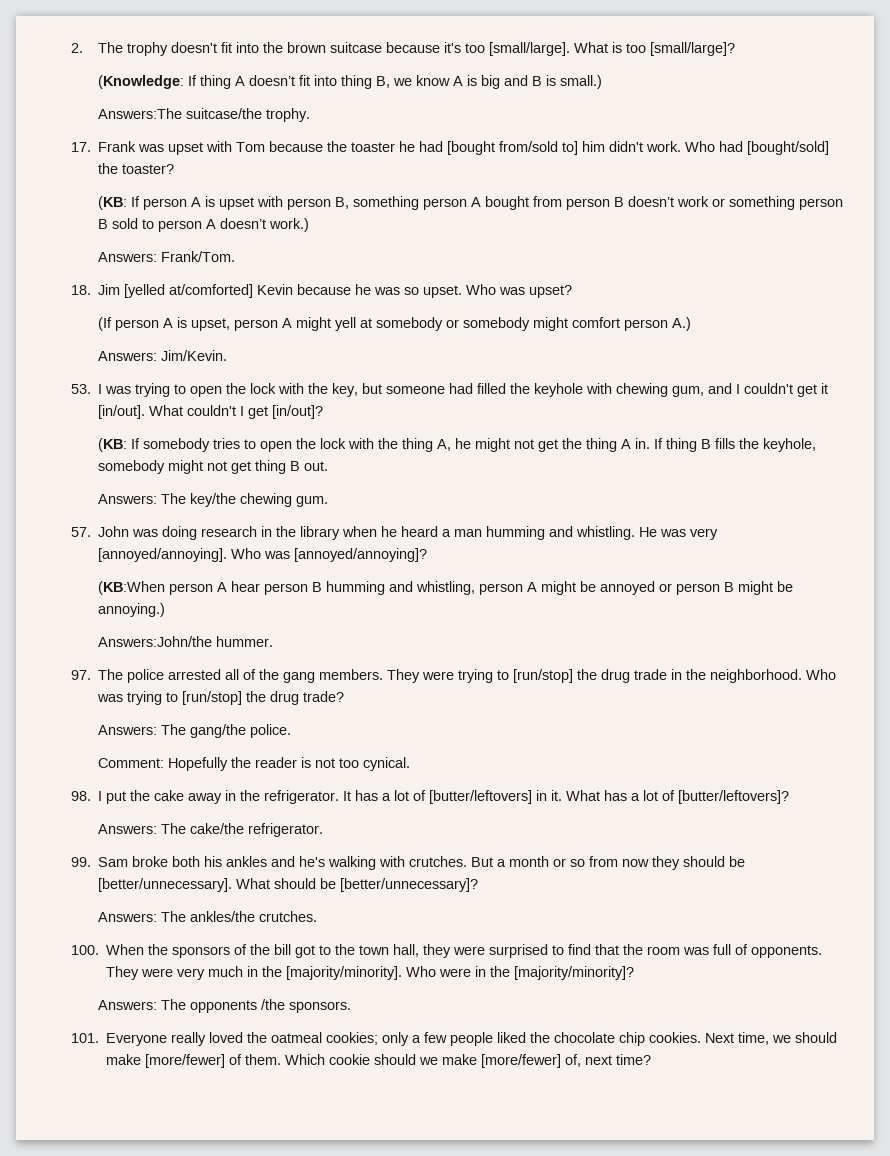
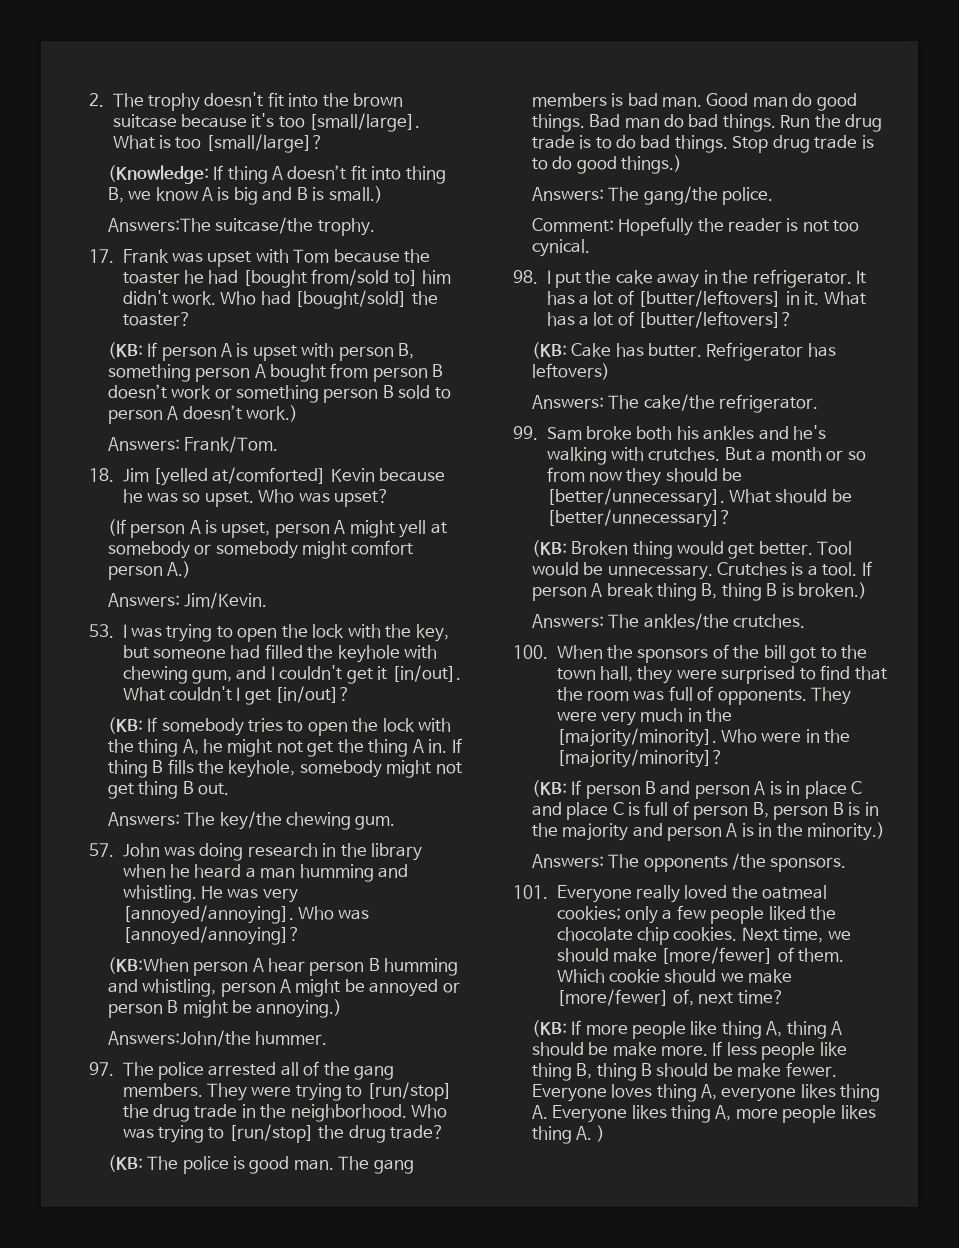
(345, 696) none -> [107,1155,414,1174] [531,93,857,111] [531,114,883,132] [531,135,874,153] [531,155,682,174] // (KB: The police is good man. The gang members is bad man. Good man do good things. Bad man do bad things. Run the drug trade is to do bad things. Stop drug trade is to do good things.)
(790, 797) none -> [531,342,836,361] [531,363,610,380] // (KB: Cake has butter. Refrigerator has leftovers)
(479, 885) none -> [531,540,853,559] [531,561,872,580] [531,582,868,601] // (KB: Broken thing would get better. Tool would be unnecessary. Crutches is a tool. If person A break thing B, thing B is broken.)
(635, 973) none -> [531,780,863,799] [531,801,879,820] [531,822,886,841] // (KB: If person B and person A is in place C and place C is full of person B, person B is in the majority and person A is in the minority.)
(652, 1059) none -> [531,1020,843,1039] [531,1041,847,1060] [531,1062,837,1081] [531,1084,881,1102] [531,1105,876,1123] [531,1125,605,1144] // (KB: If more people like thing A, thing A should be make more. If less people like thing B, thing B should be make fewer. Everyone loves thing A, everyone likes thing A. Everyone likes thing A, more people likes thing A. )

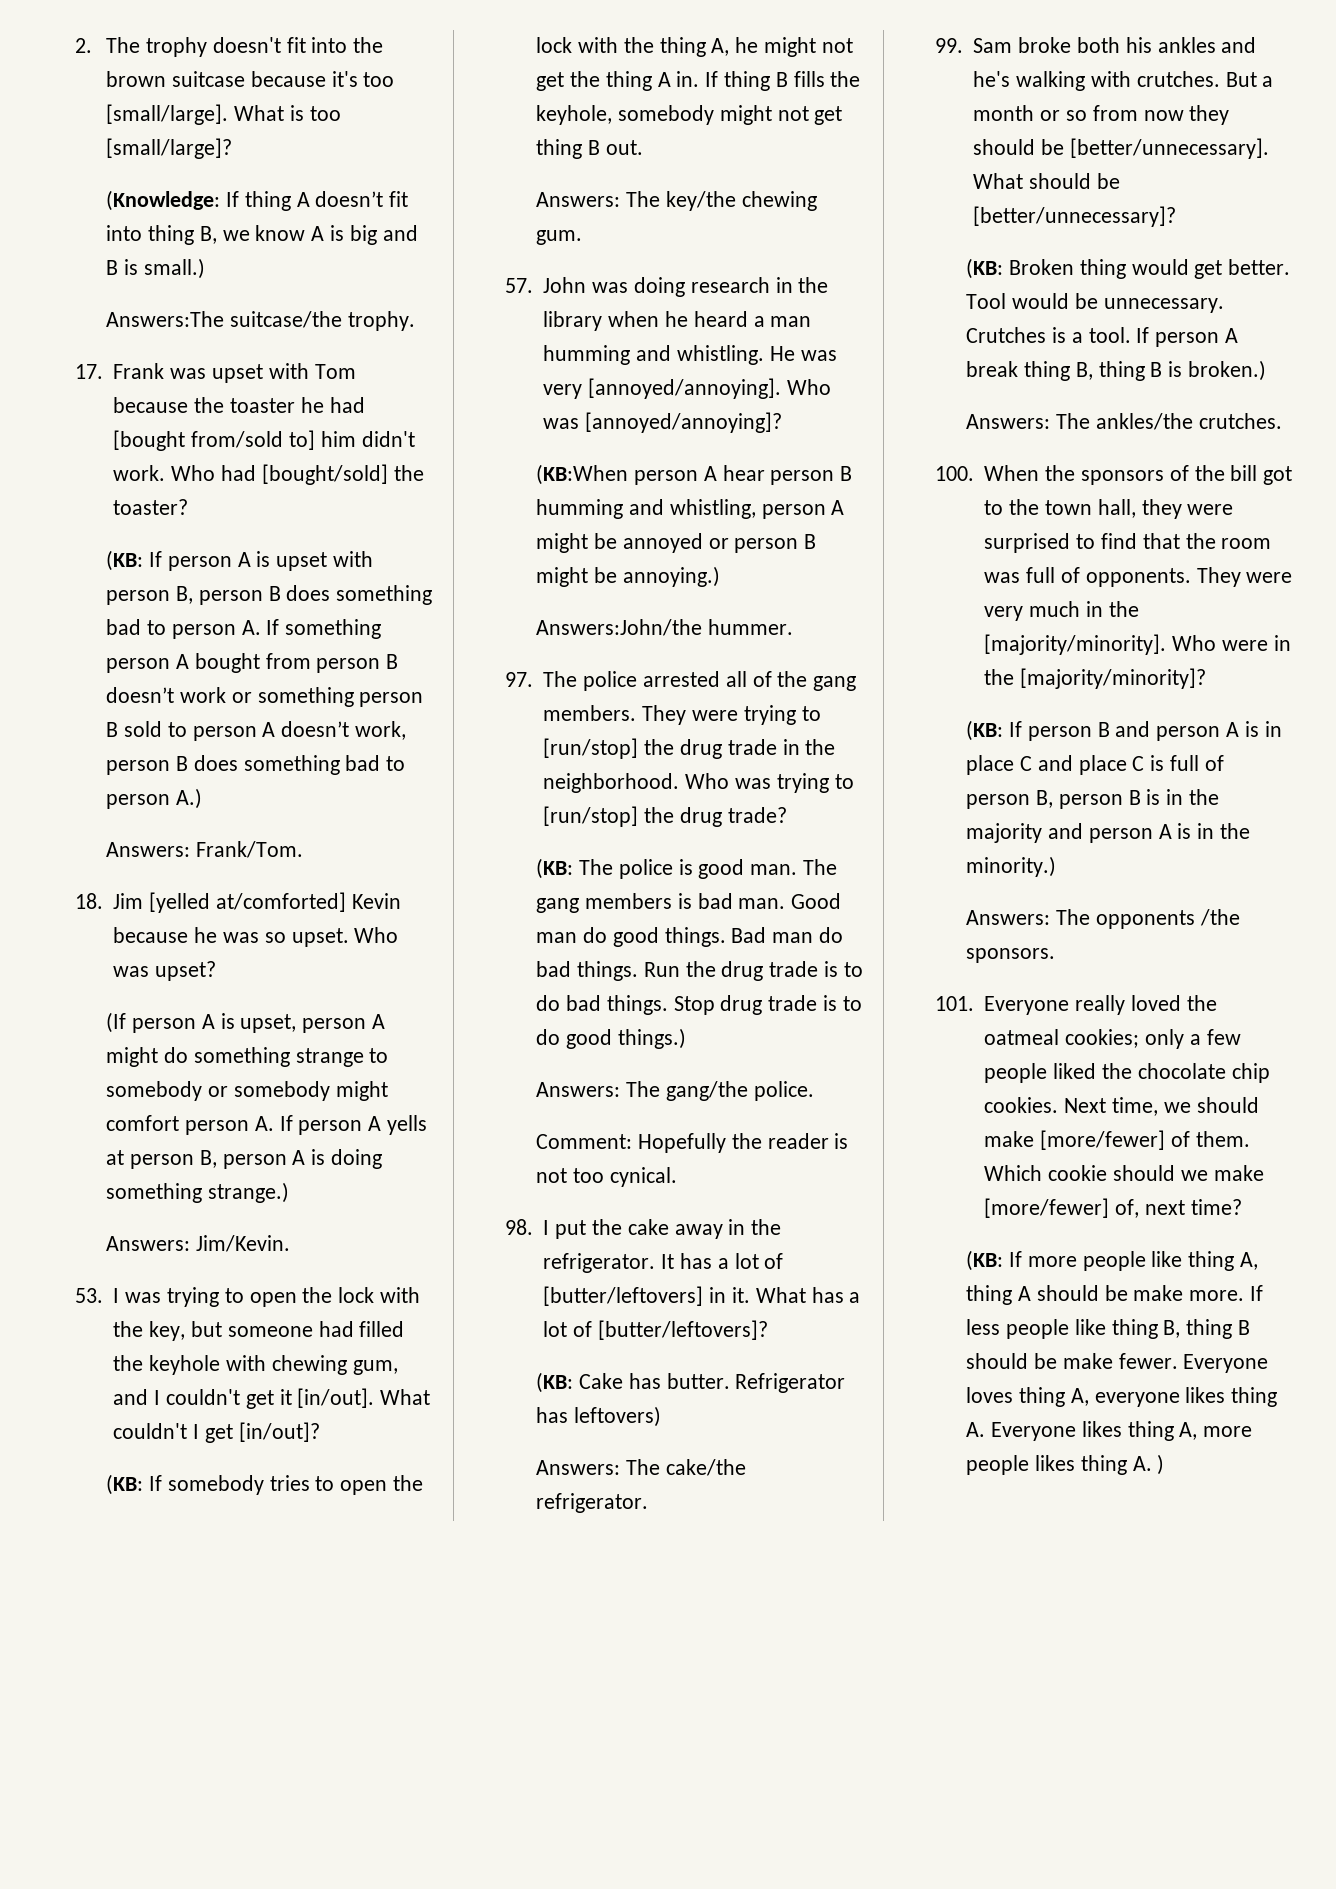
(415, 351) none -> [198,585,433,605] [106,619,280,639] person B does something bad to person A. If
[245,405,298,422] work.) -> [354,721,406,740] [106,755,406,775] [106,788,202,809] work, person B does something bad to person A.)
[399,520,447,538] yell at -> [163,1047,389,1067] do something strange to
[167,561,192,578] A.) -> [254,1115,427,1135] [106,1149,382,1169] [106,1182,289,1203] A. If person A yells at person B, person A is doing something strange.)

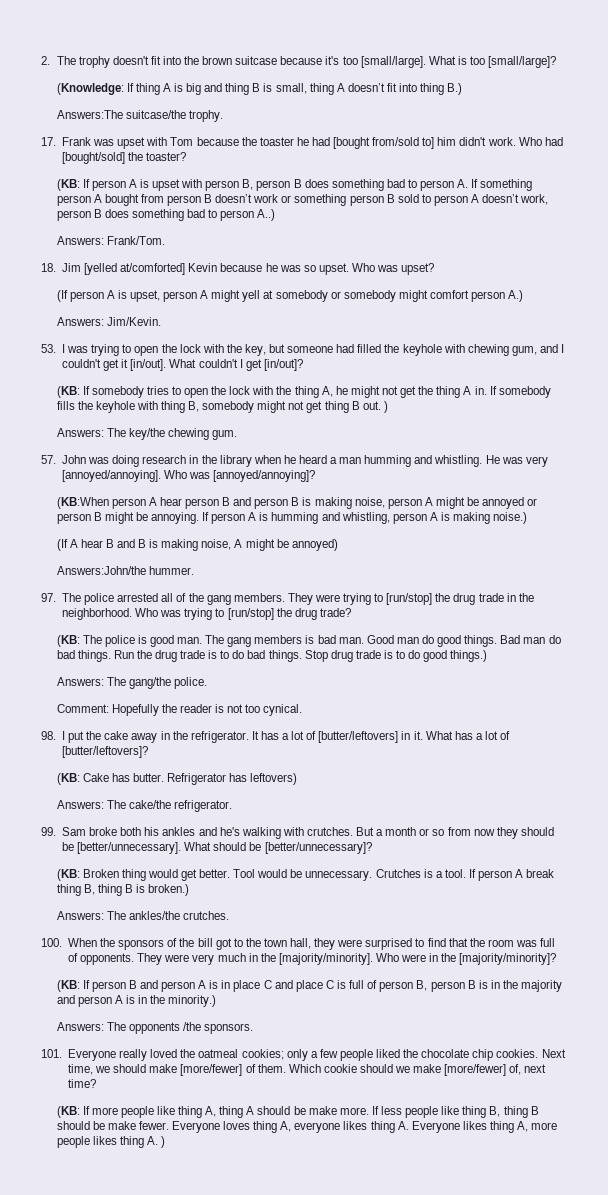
[315,191,409,207] [106,225,418,245] [106,258,205,279] doesn’t fit into thing B, we know A is big and B is small.) -> [173,83,463,95] is big and thing B is small, thing A doesn’t fit into thing B.)
[175,788,202,809] A.) -> [257,209,276,221] A..)
[163,1047,389,1067] do something strange to -> [242,290,274,302] yell at
[254,1115,427,1135] [106,1149,382,1169] [106,1182,289,1203] A. If person A yells at person B, person A is doing something strange.) -> [508,290,524,302] A.)
[723,71,861,91] [536,105,613,125] thing B fills the keyhole, -> [498,386,551,398] [56,401,200,413] somebody fills the keyhole with thing B,
(643, 147) none -> [383,401,388,413] )
[536,499,756,519] humming and whistling, -> [233,497,385,509] and person B is making noise,
[622,566,720,587] annoying.) -> [150,512,528,524] [56,539,338,551] annoying. If person A is humming and whistling, person A is making noise.) // (If A hear B and B is making noise, A might be annoyed)

